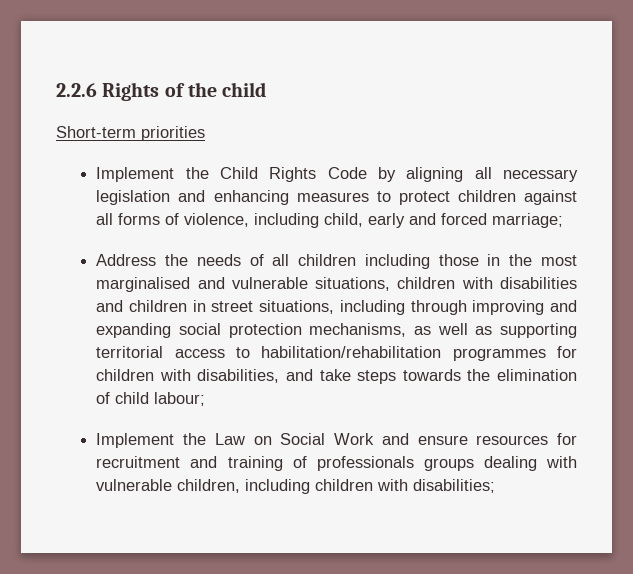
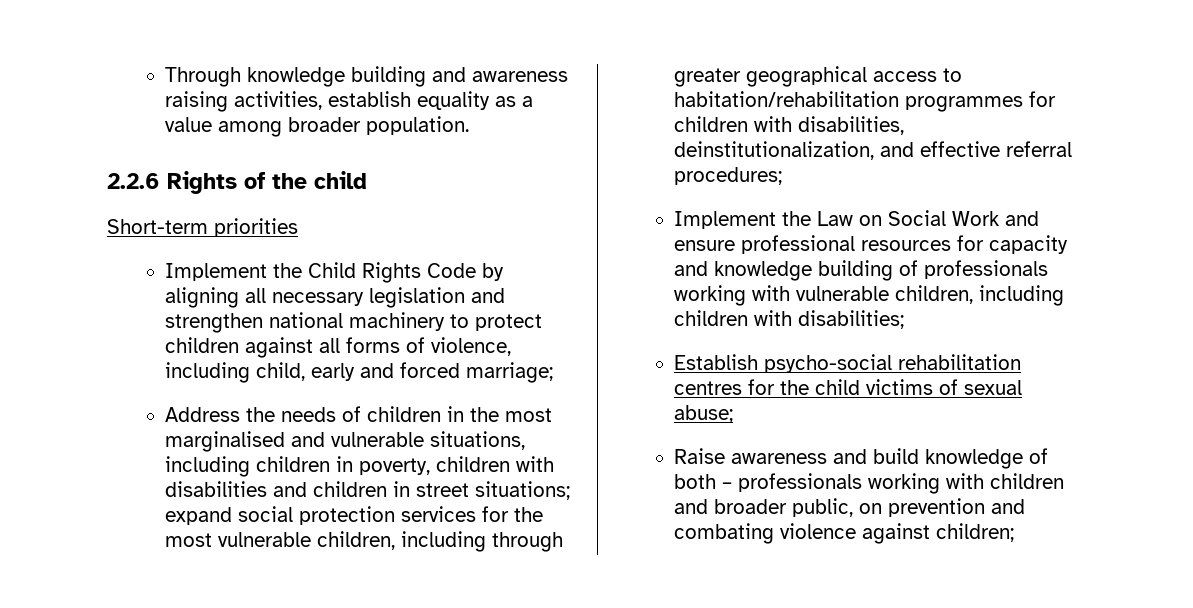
(56, 90) none -> [165,66,569,87] [165,91,534,112] [165,116,470,137] Through knowledge building and awareness raising activities, establish equality as a value among broader population. //
[213,190,369,205] enhancing measures -> [165,312,446,333] strengthen national machinery
[272,254,479,269] all children including those -> [367,406,442,422] children
(391, 284) none -> [165,456,431,477] including children in poverty,
[259,300,578,315] [96,323,577,338] [96,346,164,358] situations, including through improving and expanding social protection mechanisms, as well as supporting territorial -> [475,481,571,500] [165,506,544,525] [165,531,564,552] [674,66,868,87] situations; expand social protection services for the most vulnerable children, including through greater geographical
[261,346,442,358] habilitation/rehabilitation -> [674,91,900,107] habitation/rehabilitation
[286,369,578,384] [96,392,206,406] and take steps towards the elimination of child labour; -> [674,141,1073,160] [674,167,783,185] deinstitutionalization, and effective referral procedures;
(468, 440) none -> [741,235,856,254] professional
[96,456,537,471] recruitment and training of professionals groups dealing -> [989,235,1069,254] [674,260,1049,281] [674,285,747,306] capacity and knowledge building of professionals working
(496, 486) none -> [674,354,1022,373] [674,379,1023,395] [674,405,734,423] [674,448,1049,469] [674,473,1065,494] [674,498,1026,517] [674,523,1015,544] // Establish psycho-social rehabilitation centres for the child victims of sexual abuse; // Raise awareness and build knowledge of both – professionals working with children and broader public, on prevention and combating violence against children;

